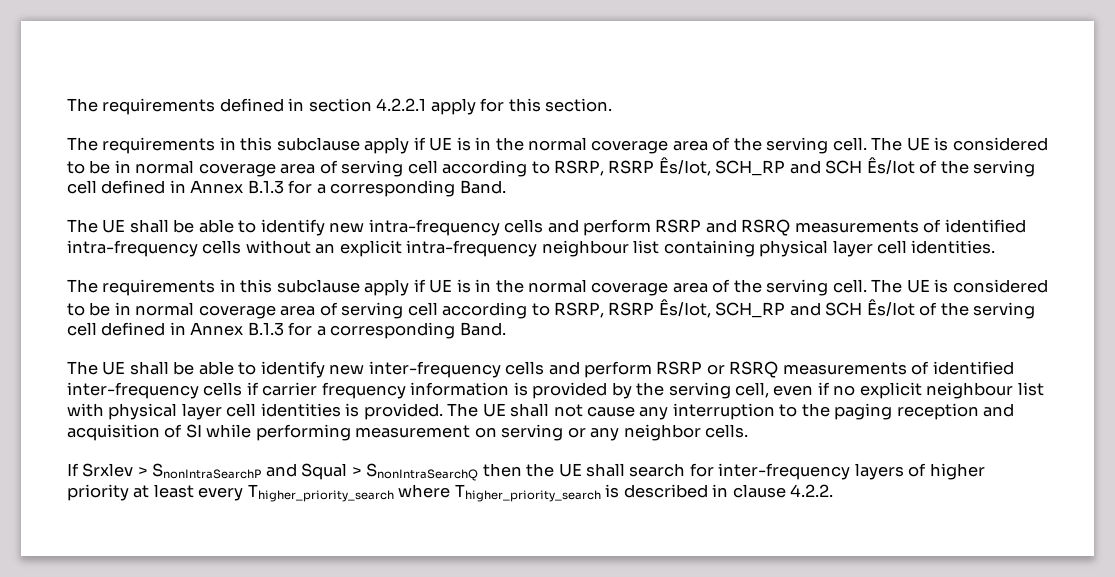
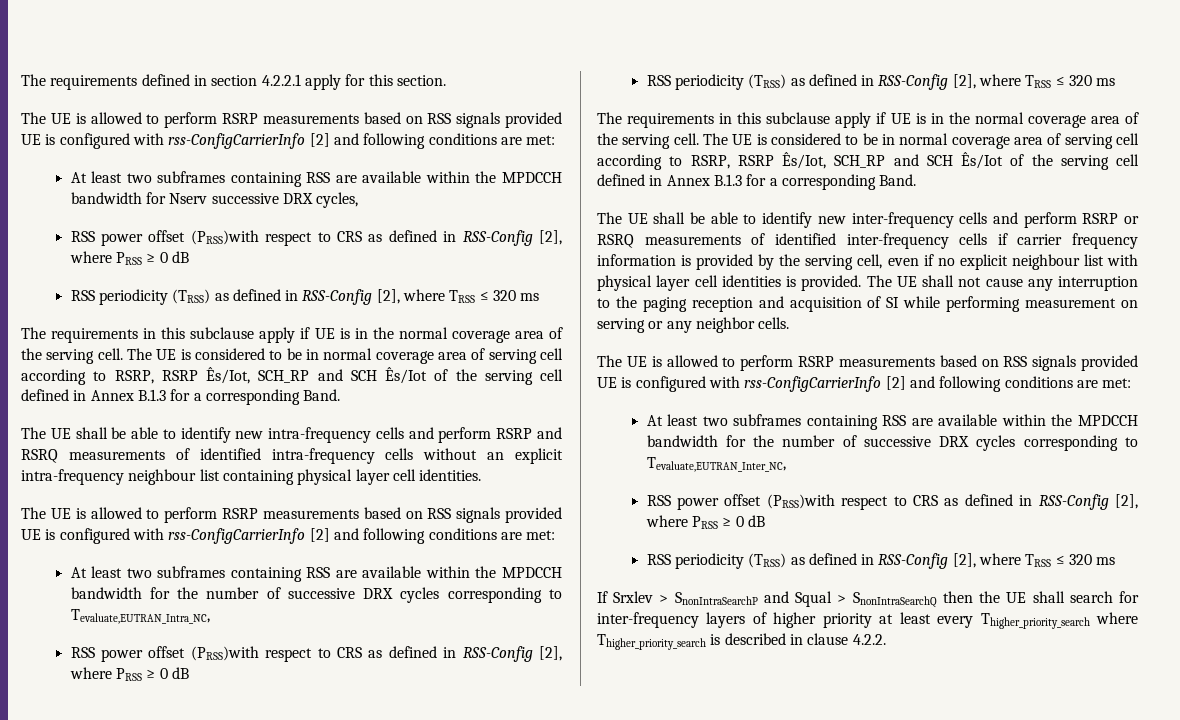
(613, 105) none -> [21,112,562,128] [21,133,556,149] [70,171,562,187] [70,192,359,208] [70,230,562,246] [69,251,189,265] [70,289,540,305] // The UE is allowed to perform RSRP measurements based on RSS signals provided UE is configured with rss-ConfigCarrierInfo [2] and following conditions are met: // At least two subframes containing RSS are available within the MPDCCH bandwidth for Nserv successive DRX cycles, // RSS power offset (PRSS)with respect to CRS as defined in RSS-Config [2], where PRSS ≥ 0 dB // RSS periodicity (TRSS) as defined in RSS-Config [2], where TRSS ≤ 320 ms
(996, 247) none -> [21,507,562,523] [21,528,556,544] [70,566,562,582] [70,587,563,603] [70,609,210,624] [70,646,562,662] [69,667,189,681] [646,74,1116,90] // The UE is allowed to perform RSRP measurements based on RSS signals provided UE is configured with rss-ConfigCarrierInfo [2] and following conditions are met: // At least two subframes containing RSS are available within the MPDCCH bandwidth for the number of successive DRX cycles corresponding to Tevaluate,EUTRAN_Intra_NC, // RSS power offset (PRSS)with respect to CRS as defined in RSS-Config [2], where PRSS ≥ 0 dB // RSS periodicity (TRSS) as defined in RSS-Config [2], where TRSS ≤ 320 ms
(749, 431) none -> [597,355,1138,371] [597,376,1132,392] [646,414,1138,430] [646,435,1138,451] [646,457,786,472] [646,494,1138,510] [645,515,765,529] [646,553,1116,569] // The UE is allowed to perform RSRP measurements based on RSS signals provided UE is configured with rss-ConfigCarrierInfo [2] and following conditions are met: // At least two subframes containing RSS are available within the MPDCCH bandwidth for the number of successive DRX cycles corresponding to Tevaluate,EUTRAN_Inter_NC, // RSS power offset (PRSS)with respect to CRS as defined in RSS-Config [2], where PRSS ≥ 0 dB // RSS periodicity (TRSS) as defined in RSS-Config [2], where TRSS ≤ 320 ms

